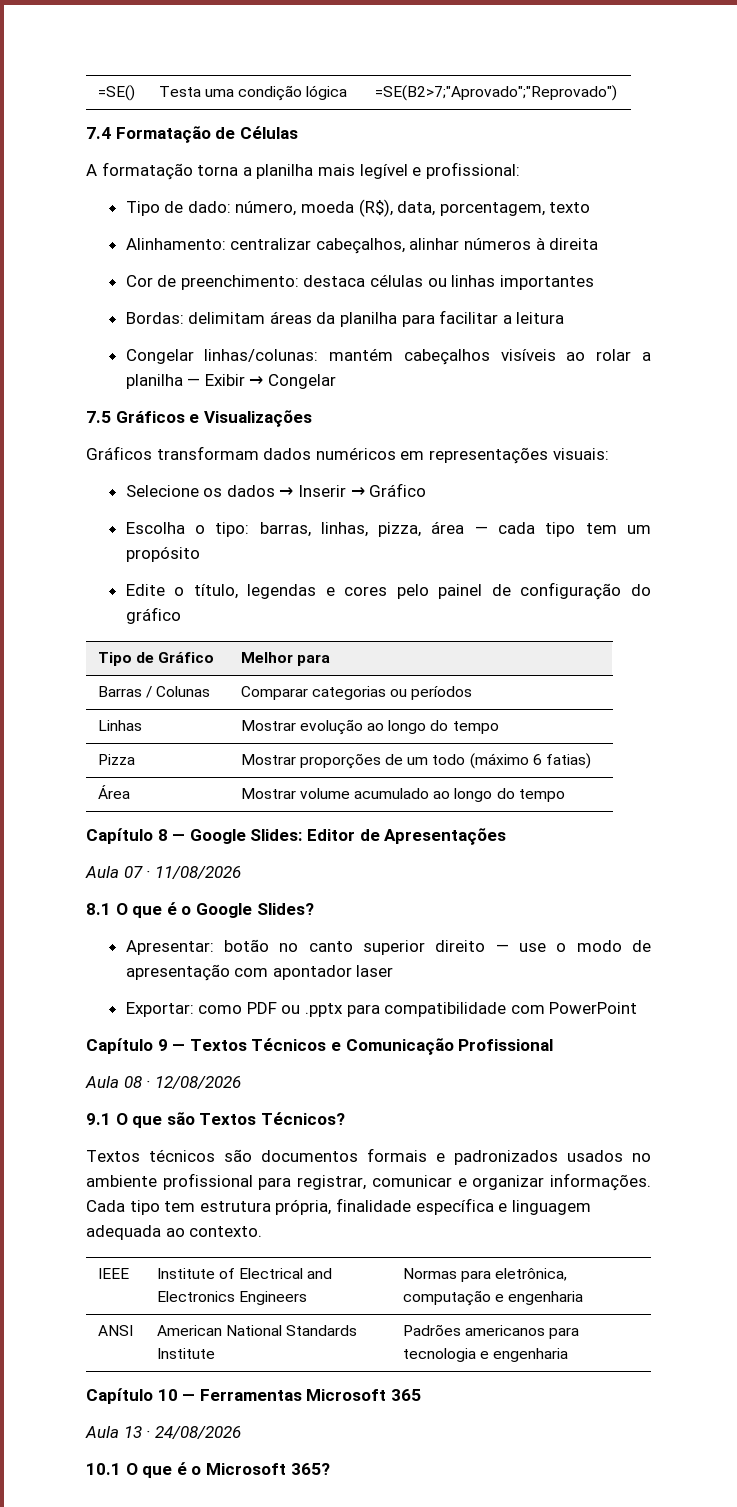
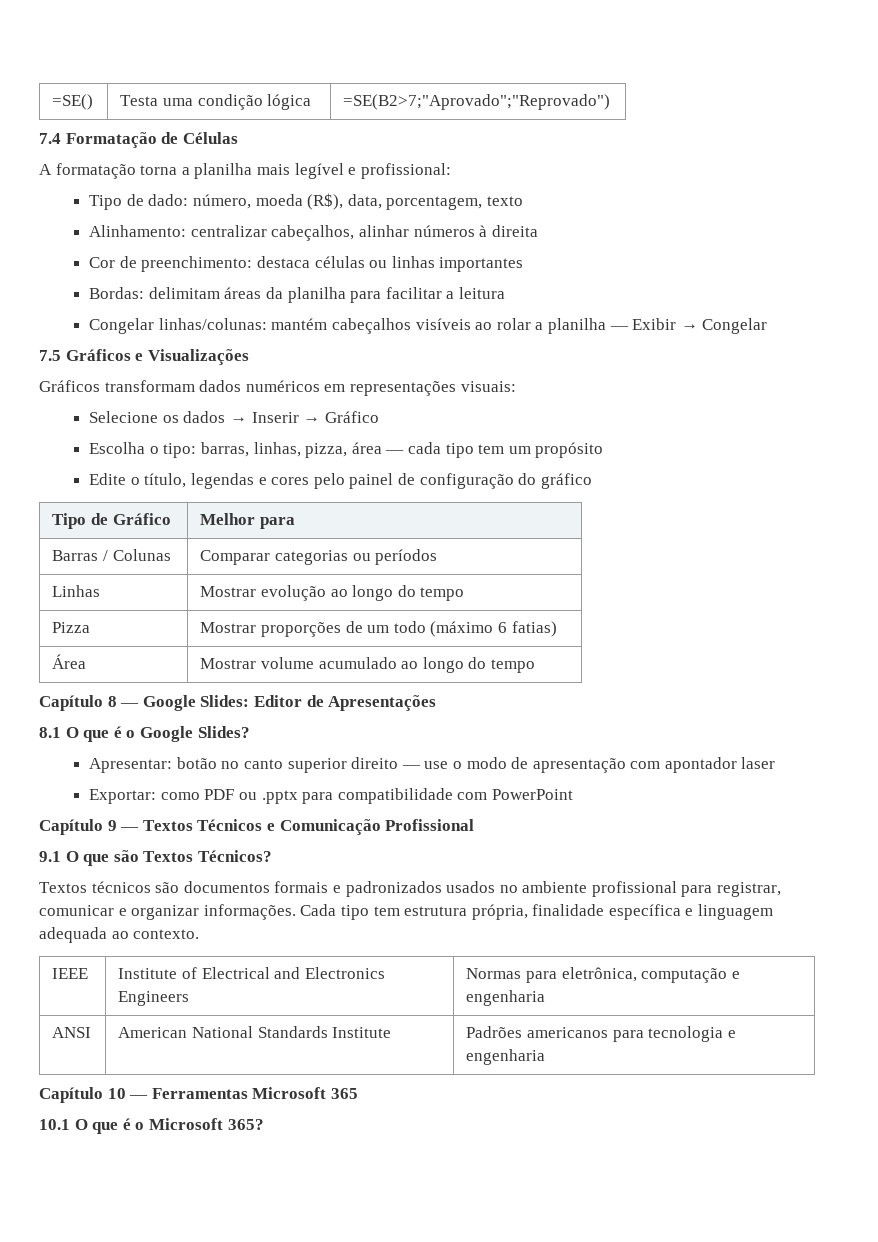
[85,866,241,879] // Aula 07 · 11/08/2026 -> (437, 703) none
[85,1076,241,1089] // Aula 08 · 12/08/2026 -> (475, 825) none
[85,1426,241,1439] // Aula 13 · 24/08/2026 -> (358, 1093) none

